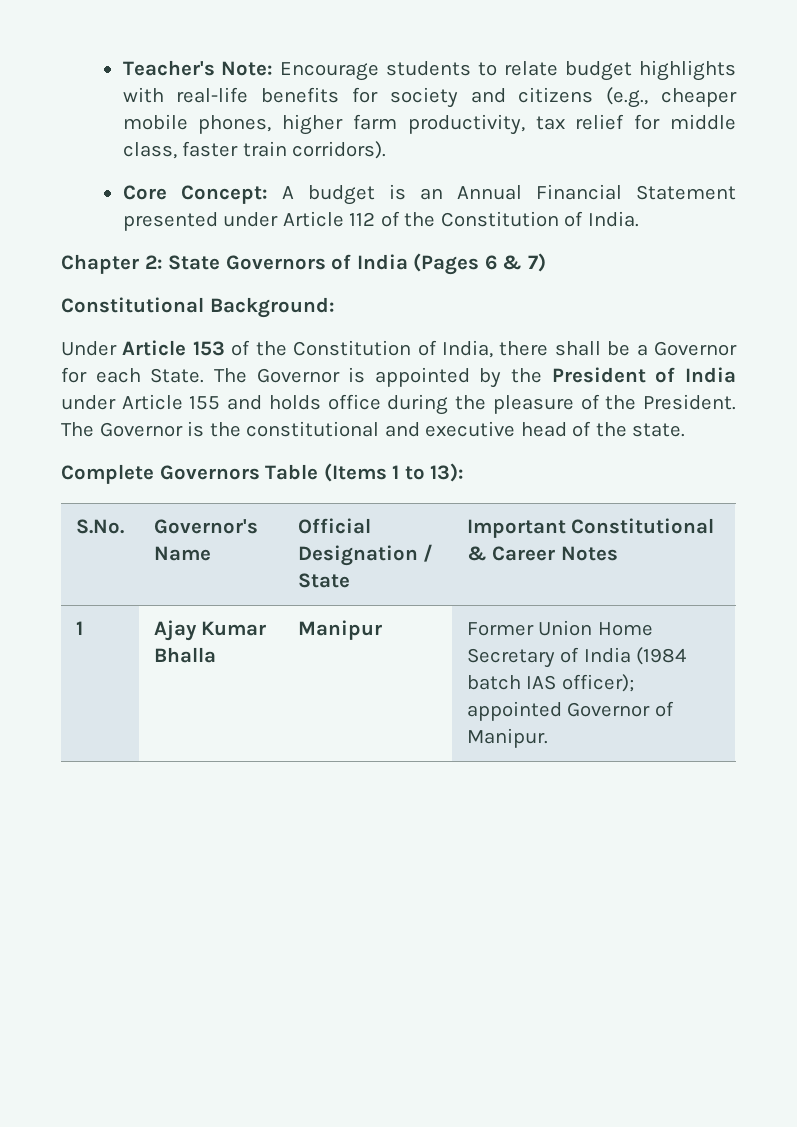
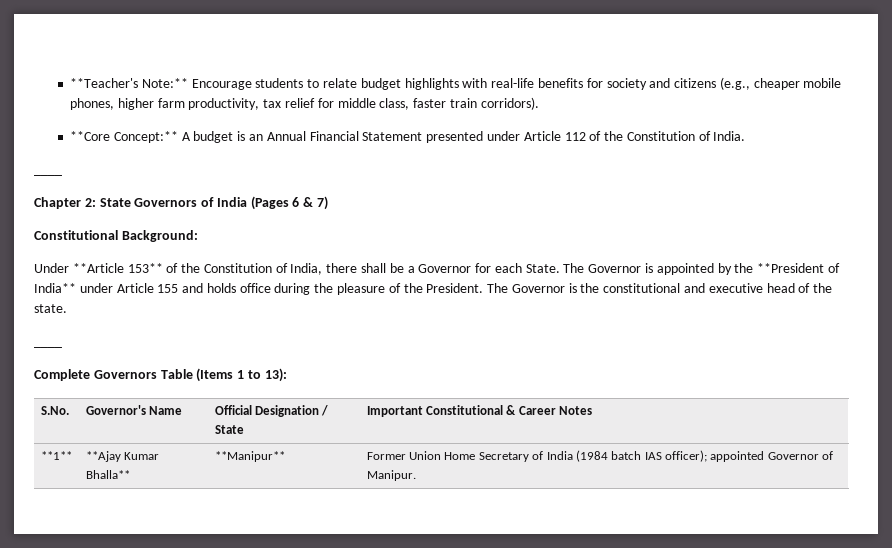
[122,60,274,76] Teacher's Note: -> [70,78,188,88] **Teacher's Note:**
[122,185,268,204] Core Concept: -> [70,131,178,143] **Core Concept:**
(639, 219) none -> [34,174,62,176] // ____
[122,340,225,356] Article 153 -> [72,263,163,273] **Article 153**
[551,367,736,383] President of India -> [757,263,840,273] [34,283,76,293] **President of India**
(686, 430) none -> [34,346,62,348] // ____
[75,621,83,635] [153,620,267,641] [153,647,216,663] [297,620,382,640] 1 | Ajay Kumar Bhalla | Manipur -> [40,451,72,460] [85,451,160,462] [85,470,130,479] [214,451,285,462] **1** | **Ajay Kumar Bhalla** | **Manipur**

